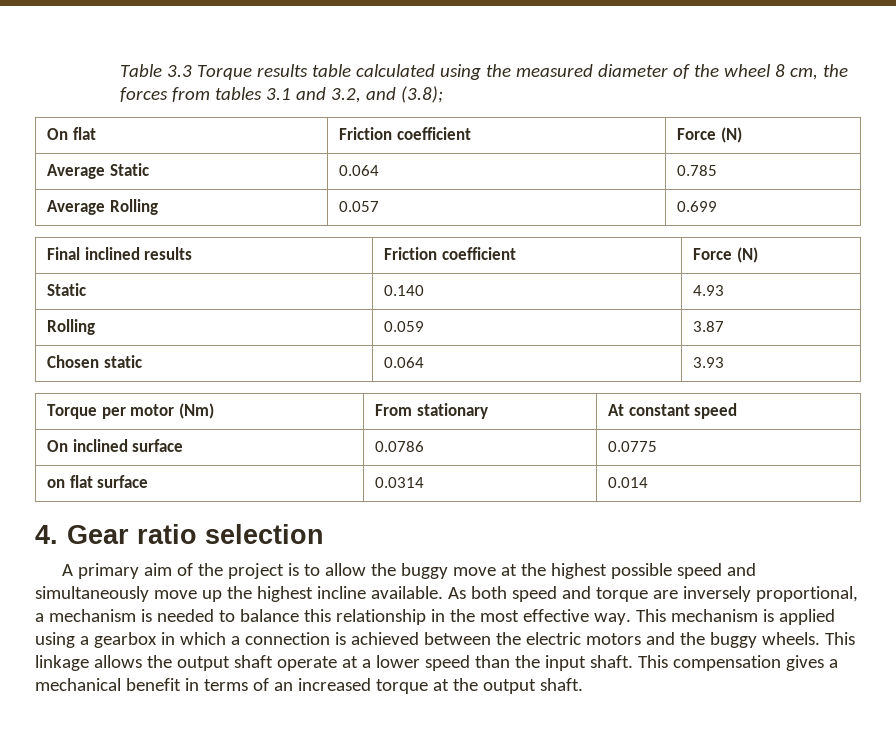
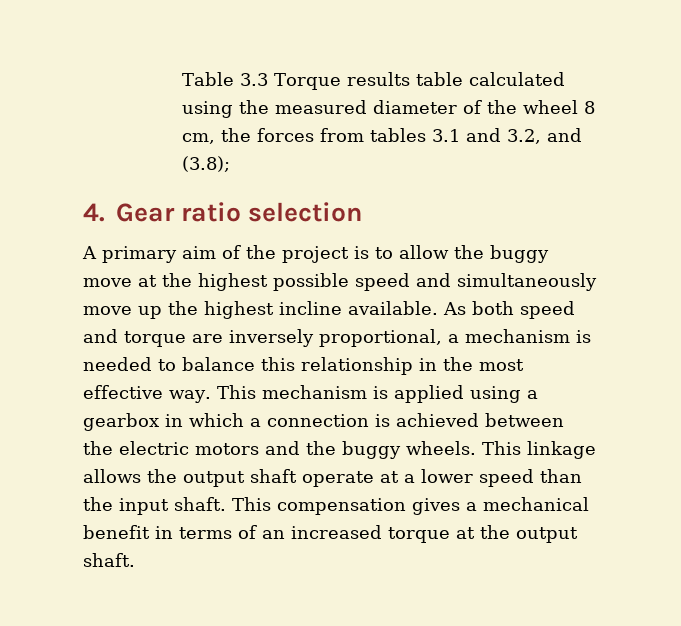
[47,127,96,140] [339,127,471,140] [677,127,742,143] [47,163,149,179] [339,165,380,176] [677,165,718,176] [47,199,158,215] [339,201,380,212] [677,201,718,212] [47,247,193,260] [384,247,516,260] [693,247,758,263] [47,283,87,296] [384,285,425,296] [693,285,725,296] [47,319,96,335] [384,321,425,332] [693,321,725,332] [47,355,142,368] [384,357,425,368] [693,357,725,368] [47,403,214,419] [375,403,488,419] [608,403,738,419] [47,439,184,452] [375,441,425,452] [608,441,658,452] [47,475,149,488] [375,477,425,488] [608,477,649,488] // On flat | Friction coefficient | Force (N) // Average Static | 0.064 | 0.785 // Average Rolling | 0.057 | 0.699 // Final inclined results | Friction coefficient | Force (N) // Static | 0.140 | 4.93 // Rolling | 0.059 | 3.87 // Chosen static | 0.064 | 3.93 // Torque per motor (Nm) | From stationary | At constant speed // On inclined surface | 0.0786 | 0.0775 // on flat surface | 0.0314 | 0.014 -> (231, 164) none

